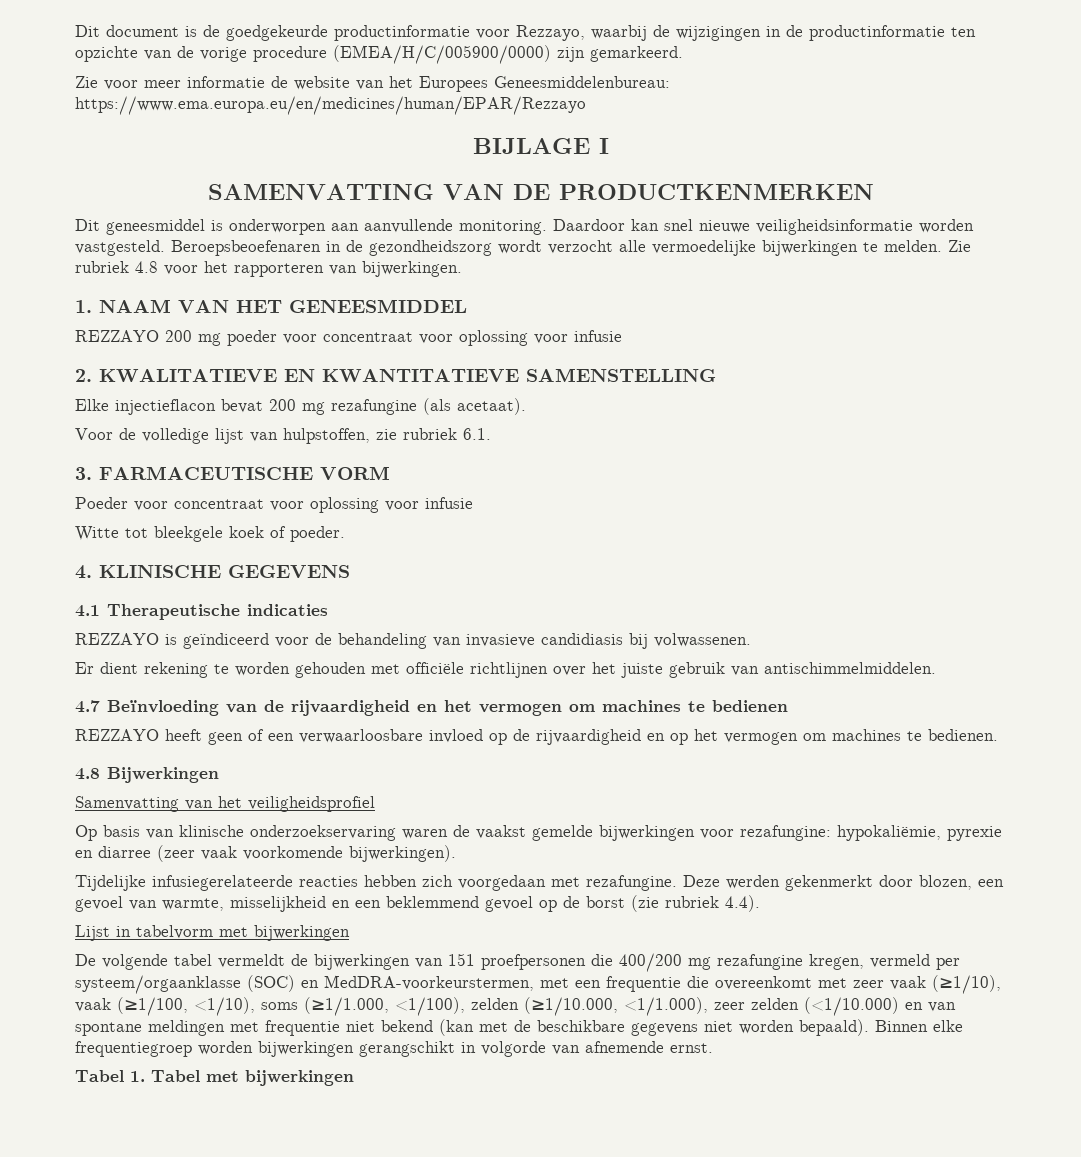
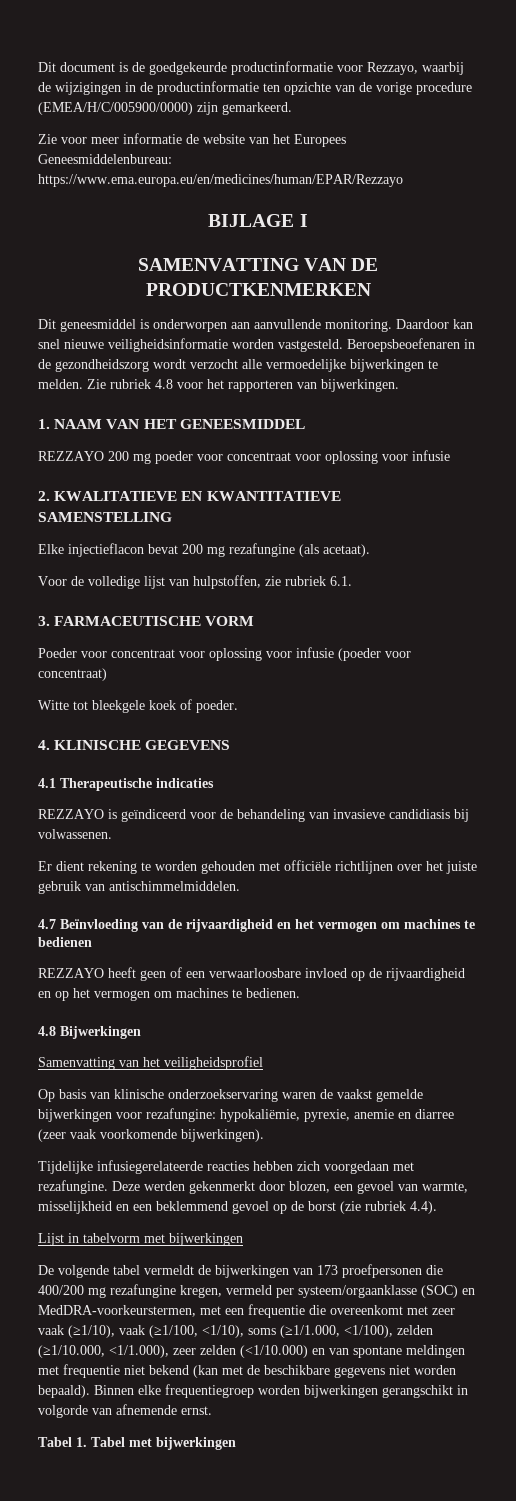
(473, 503) none -> [338,648,411,661] [38,668,107,681] (poeder voor concentraat)
[947,826,1002,841] pyrexie -> [304,1109,394,1122] pyrexie, anemie
[448,953,475,966] 151 -> [317,1265,338,1275] 173

